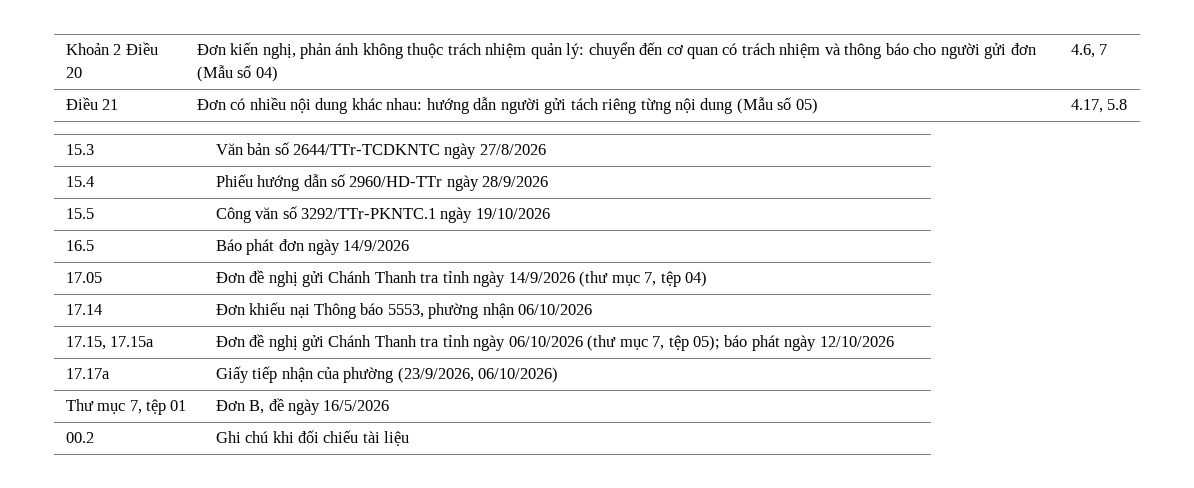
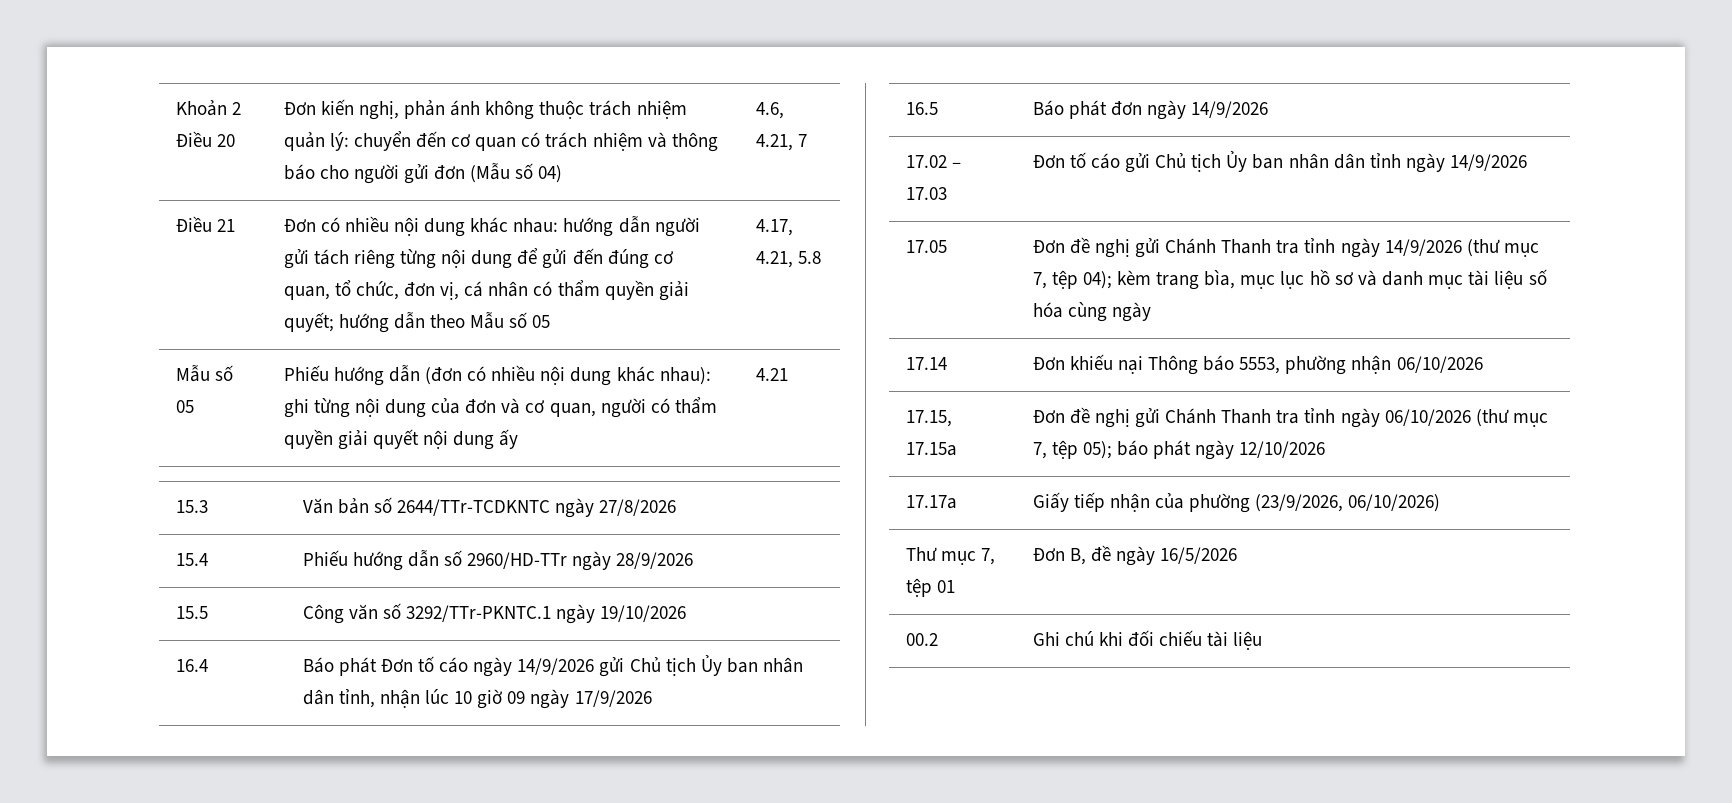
(1095, 51) none -> [755,134,793,151] 4.21,
[736,97,818,114] (Mẫu số 05) -> [517,248,673,269] [283,280,689,301] [283,312,551,333] để gửi đến đúng cơ quan, tổ chức, đơn vị, cá nhân có thẩm quyền giải quyết; hướng dẫn theo Mẫu số 05
(1103, 106) none -> [755,251,793,268] 4.21,
(1128, 104) none -> [175,365,233,382] [175,400,194,413] [283,365,711,386] [283,397,717,418] [283,429,519,450] [755,368,788,381] // Mẫu số 05 | Phiếu hướng dẫn (đơn có nhiều nội dung khác nhau): ghi từng nội dung của đơn và cơ quan, người có thẩm quyền giải quyết nội dung ấy | 4.21
(550, 213) none -> [175,659,208,672] [302,655,804,677] [302,689,652,709] // 16.4 | Báo phát Đơn tố cáo ngày 14/9/2026 gửi Chủ tịch Ủy ban nhân dân tỉnh, nhận lúc 10 giờ 09 ngày 17/9/2026
(410, 245) none -> [905,155,961,168] [905,187,947,200] [1032,151,1528,173] // 17.02 – 17.03 | Đơn tố cáo gửi Chủ tịch Ủy ban nhân dân tỉnh ngày 14/9/2026
[684,271,707,287] 04) -> [1082,269,1547,290] [1032,302,1151,322] 04); kèm trang bìa, mục lục hồ sơ và danh mục tài liệu số hóa cùng ngày

